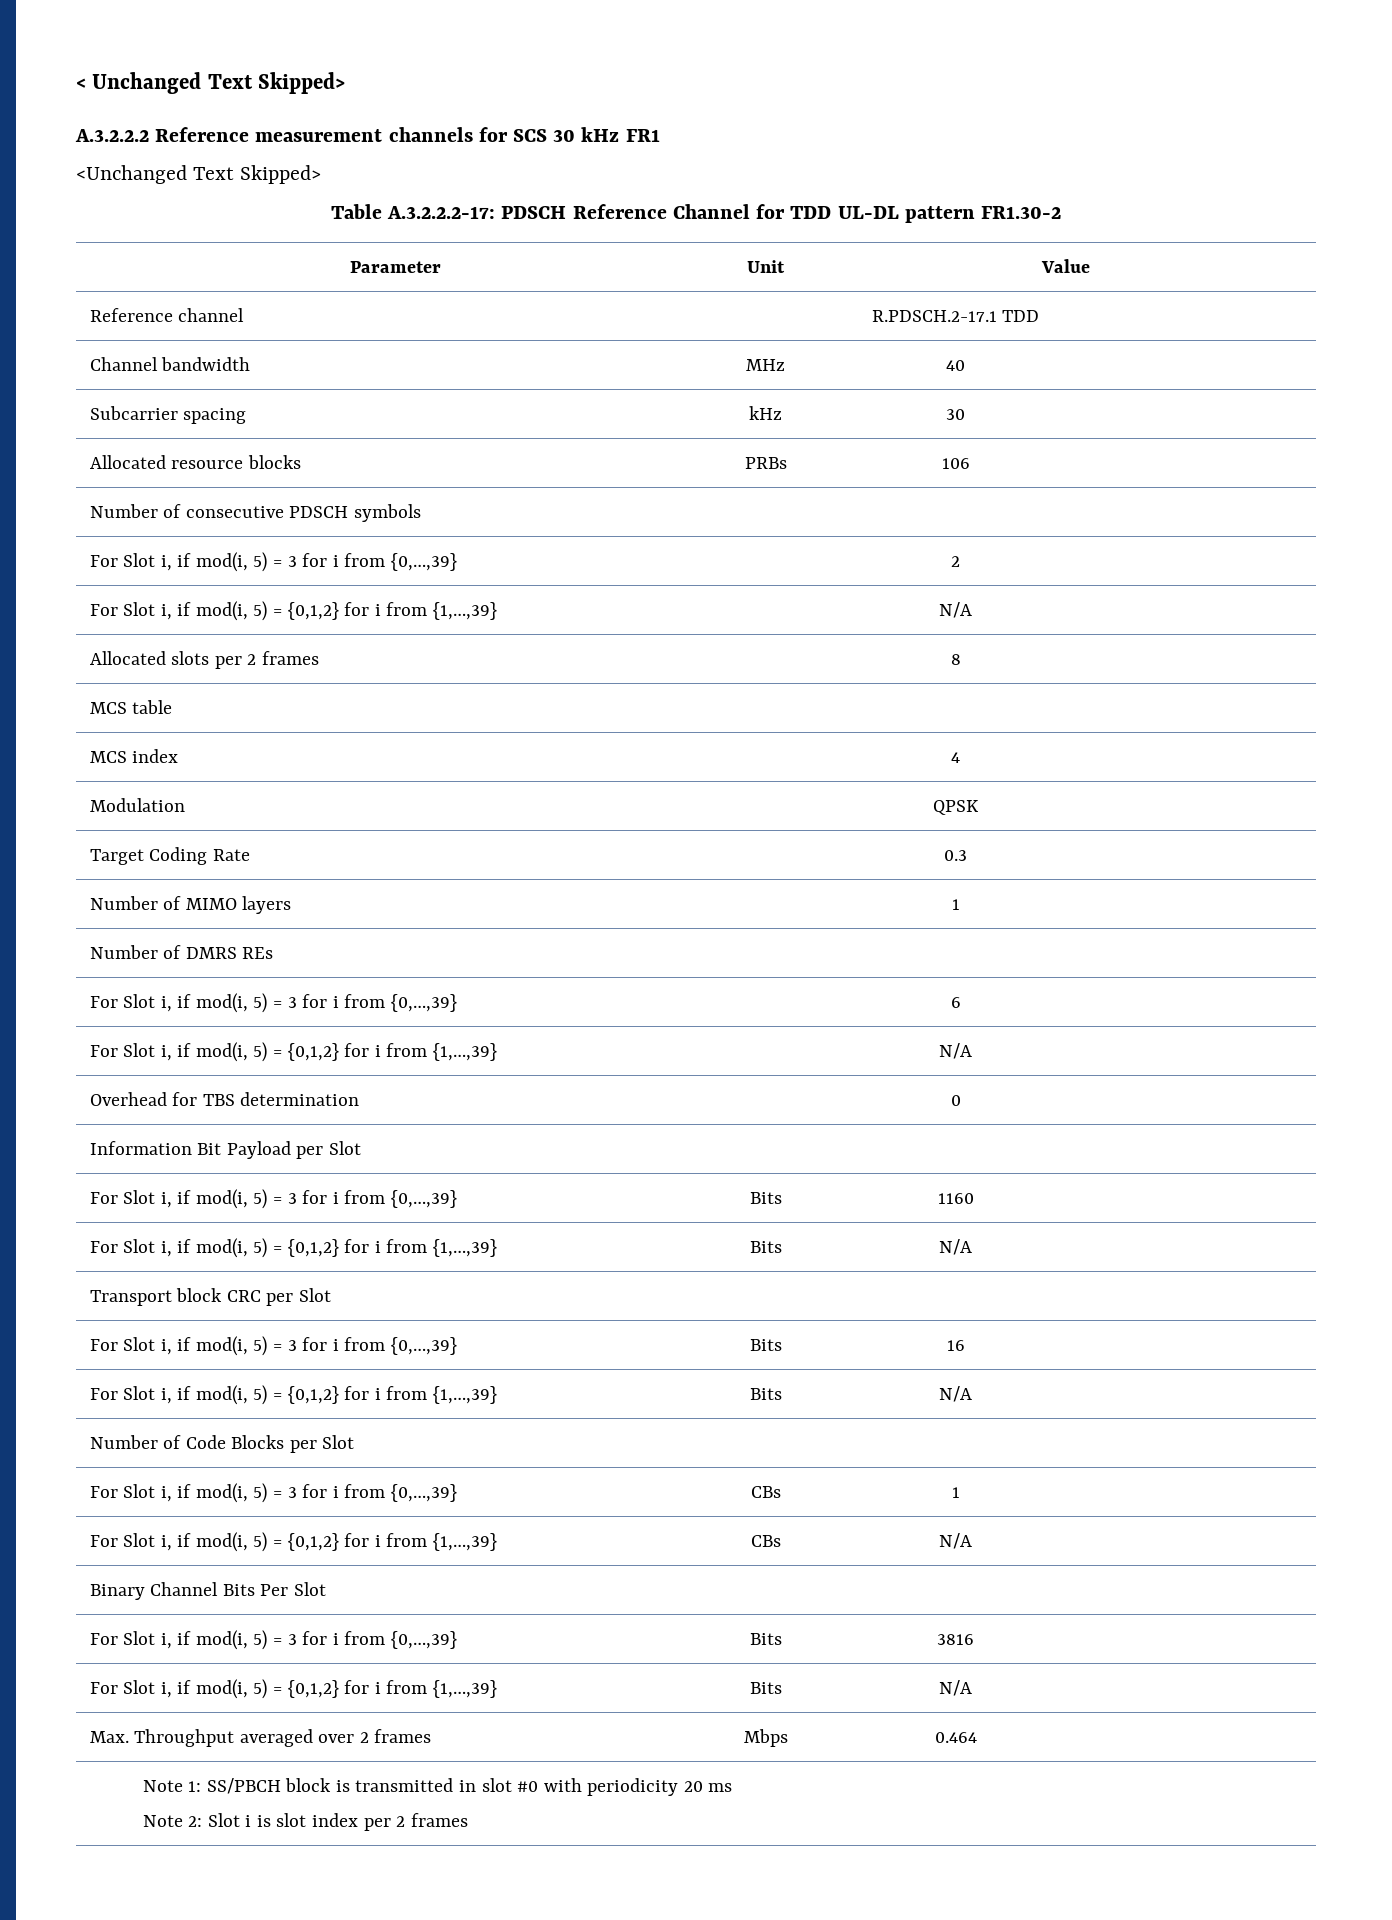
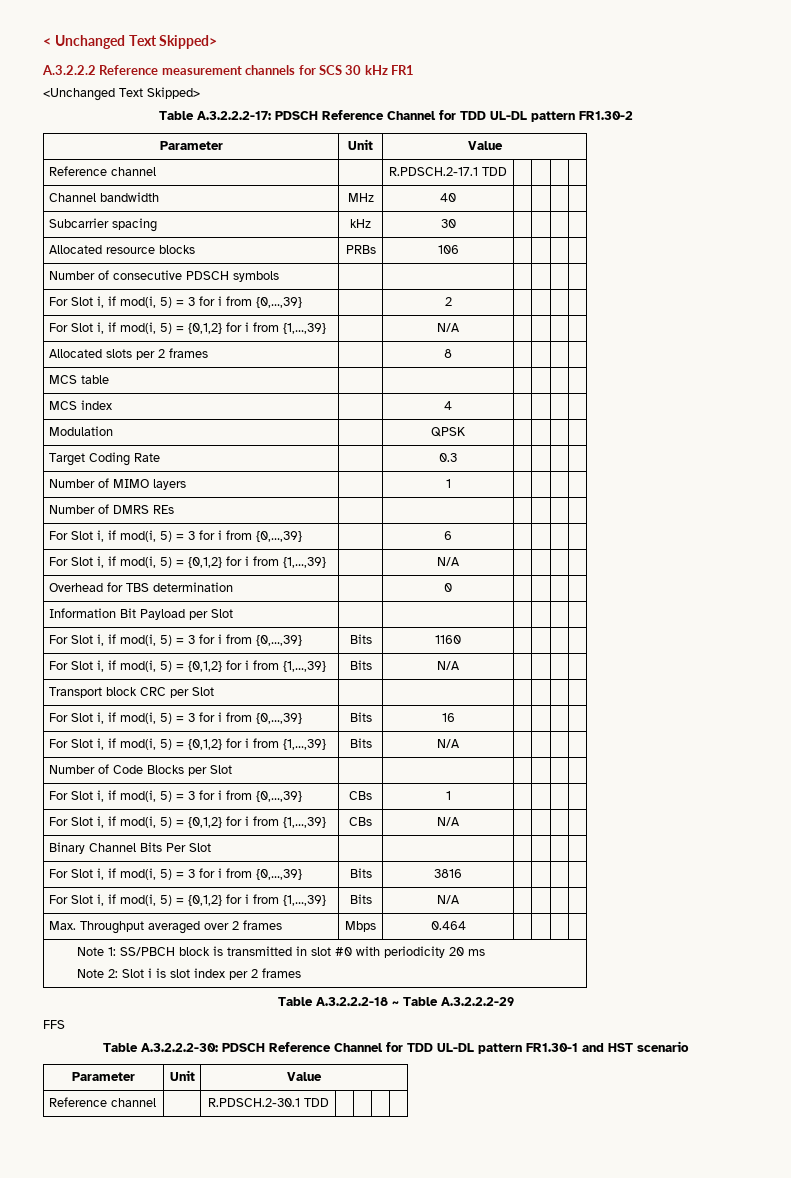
(468, 1820) none -> [277,997,514,1006] [43,1020,65,1029] [103,1041,689,1054] [72,1072,135,1081] [169,1070,195,1081] [287,1072,322,1081] [48,1097,156,1107] [207,1098,329,1107] // Table A.3.2.2.2-18 ~ Table A.3.2.2.2-29 // FFS // Table A.3.2.2.2-30: PDSCH Reference Channel for TDD UL-DL pattern FR1.30-1 and HST scenario // Parameter | Unit | Value // Reference channel | | R.PDSCH.2-30.1 TDD | | | |

